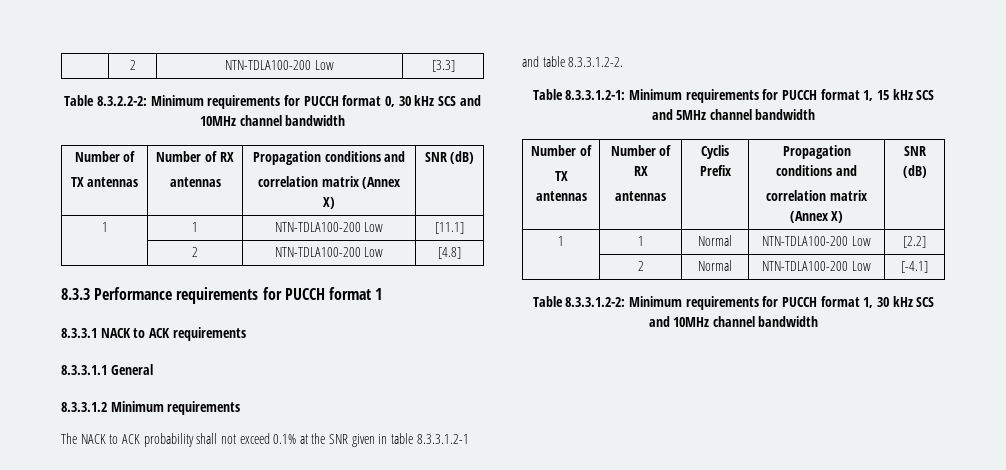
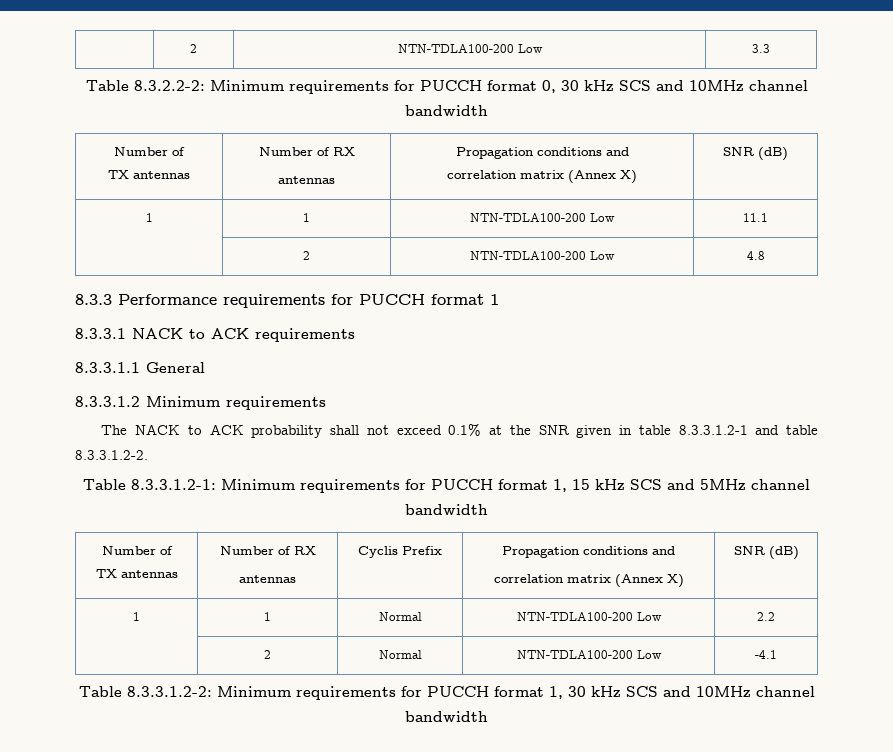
[129,60,136,70] [225,60,334,70] [431,60,455,72] | 2 | NTN-TDLA100-200 Low | [3.3] -> [190,44,197,53] [397,44,543,53] [752,44,770,53] | 2 | NTN-TDLA100-200 Low | 3.3
[435,222,464,234] [192,247,198,257] [274,247,384,257] [438,247,461,259] [11.1] // | 2 | NTN-TDLA100-200 Low | [4.8] -> [743,213,768,222] [303,251,310,260] [470,251,615,260] [746,251,765,260] 11.1 // | 2 | NTN-TDLA100-200 Low | 4.8
[903,236,926,248] [2.2] -> [757,612,775,621] 2.2
[901,261,928,273] [-4.1] -> [755,650,777,659] -4.1

